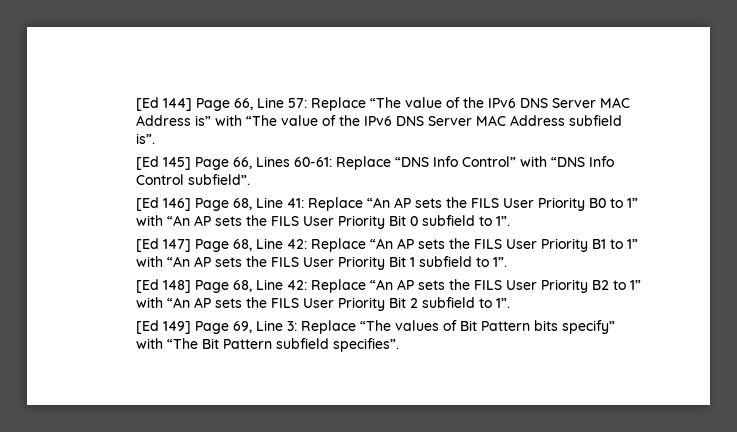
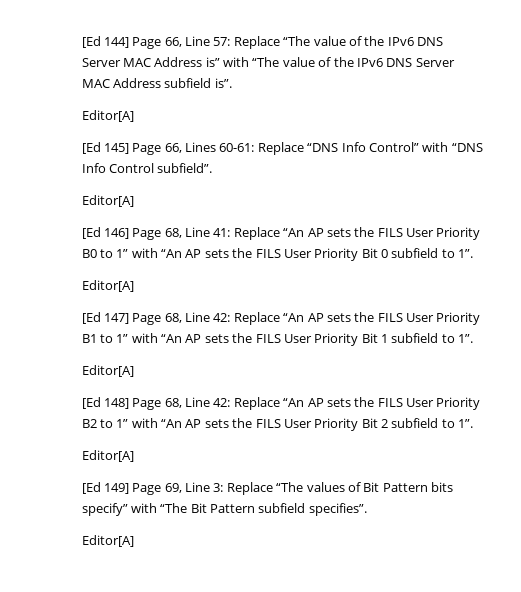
(155, 138) none -> [81,110,134,122] // Editor[A]
(250, 179) none -> [81,195,134,207] // Editor[A]
(510, 221) none -> [81,280,134,292] // Editor[A]
(507, 262) none -> [81,365,134,377] // Editor[A]
(510, 303) none -> [81,450,134,462] // Editor[A]
(399, 345) none -> [81,535,134,547] // Editor[A]

